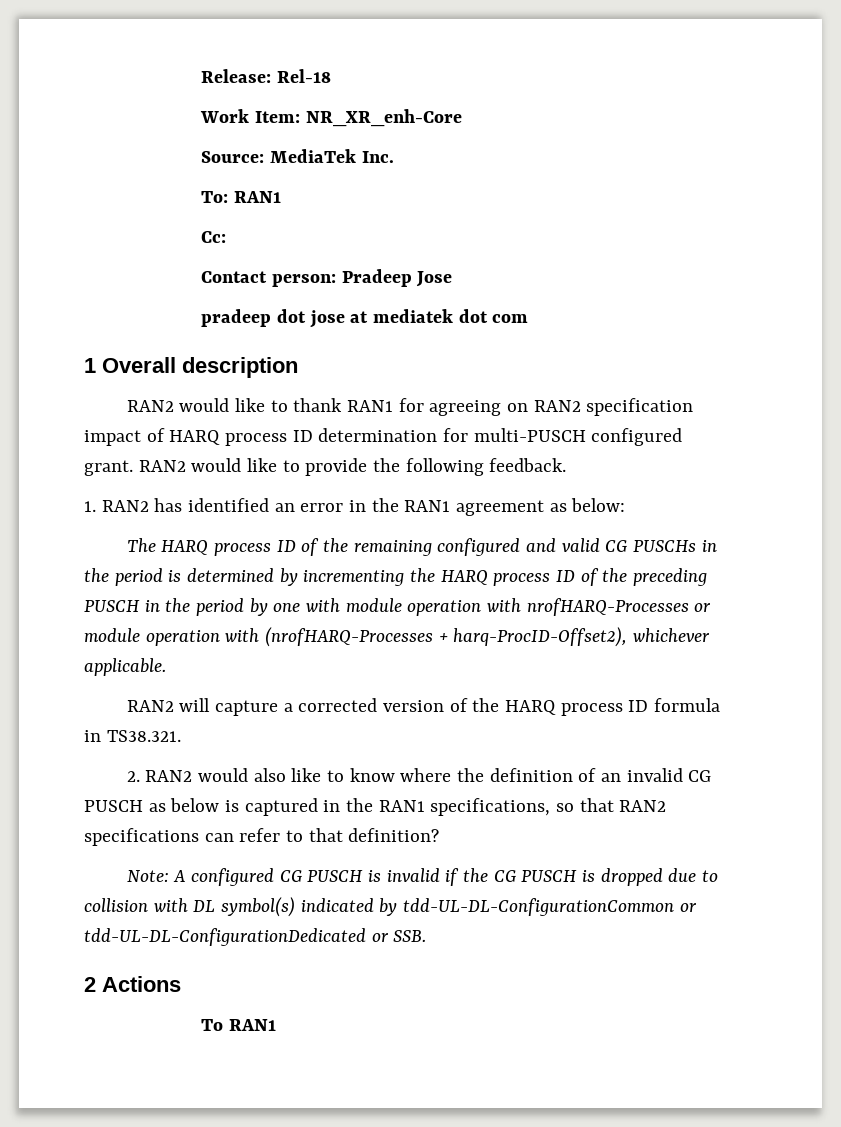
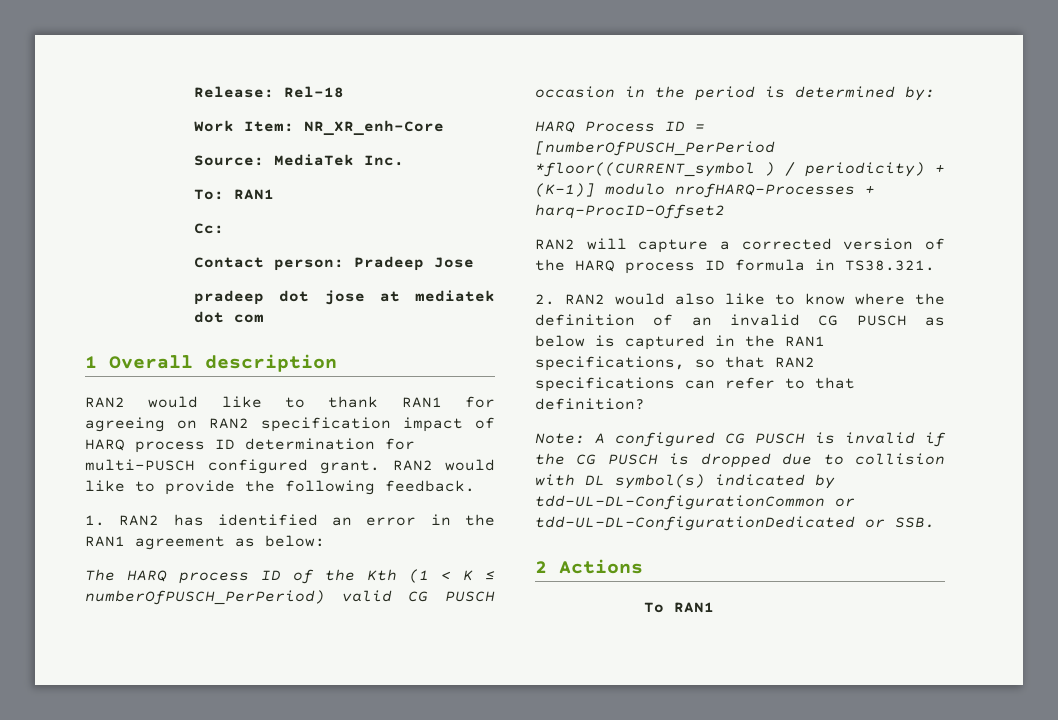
[353,538,696,556] remaining configured and valid CG PUSCHs -> [367,569,495,583] [85,590,496,605] [535,86,615,98] Kth (1 < K ≤ numberOfPUSCH_PerPeriod) valid CG PUSCH occasion
[279,568,708,586] [84,598,712,616] [84,627,711,647] [84,658,166,676] by incrementing the HARQ process ID of the preceding PUSCH in the period by one with module operation with nrofHARQ-Processes or module operation with (nrofHARQ-Processes + harq-ProcID-Offset2), whichever applicable. -> [905,86,935,101] [535,121,705,133] [535,141,775,156] [535,162,945,177] [535,183,875,198] [535,204,725,219] by: // HARQ Process ID = [numberOfPUSCH_PerPeriod *floor((CURRENT_symbol ) / periodicity) + (K-1)] modulo nrofHARQ-Processes + harq-ProcID-Offset2

